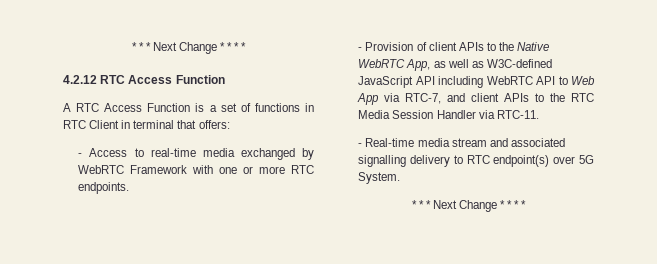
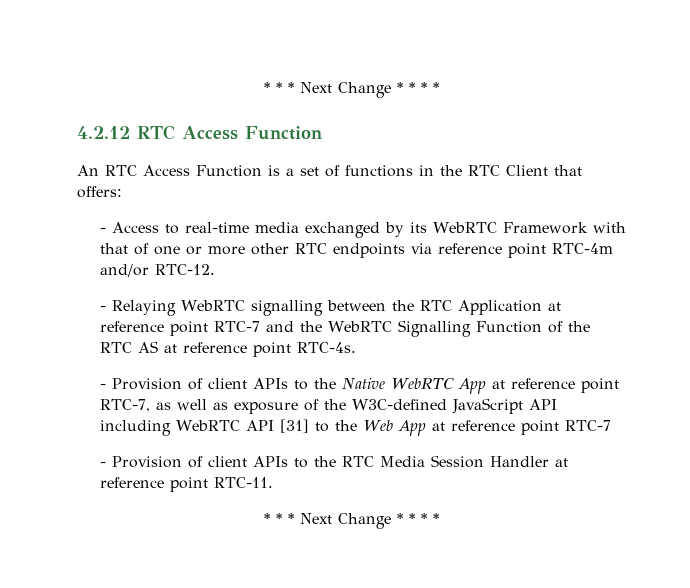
[63,103,71,112] A -> [77,165,99,176] An
(314, 107) none -> [440,165,462,176] the
[121,120,175,129] in terminal -> (548, 170) none
(314, 154) none -> [409,222,427,233] its
(214, 169) none -> [99,243,149,255] that of
[291,165,314,174] [78,182,130,194] RTC endpoints. -> [250,243,613,258] [99,264,215,277] [99,300,561,316] [99,320,590,337] [99,341,356,357] other RTC endpoints via reference point RTC-4m and/or RTC-12. // - Relaying WebRTC signalling between the RTC Application at reference point RTC-7 and the WebRTC Signalling Function of the RTC AS at reference point RTC-4s.
[406,59,484,71] App, as well as -> [457,378,619,394] [99,399,346,414] App at reference point RTC-7, as well as exposure of the
[558,76,595,85] [357,93,466,105] to Web App via RTC-7, and -> [279,419,611,436] [99,456,203,468] [31] to the Web App at reference point RTC-7 // - Provision of
[478,110,539,119] [358,138,565,147] [358,155,594,167] [358,172,401,184] via RTC-11. // - Real-time media stream and associated signalling delivery to RTC endpoint(s) over 5G System. -> [554,458,568,467] [99,477,273,492] at reference point RTC-11.

